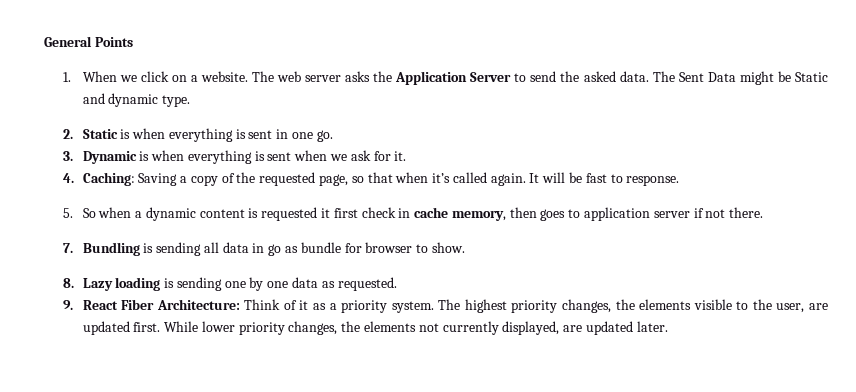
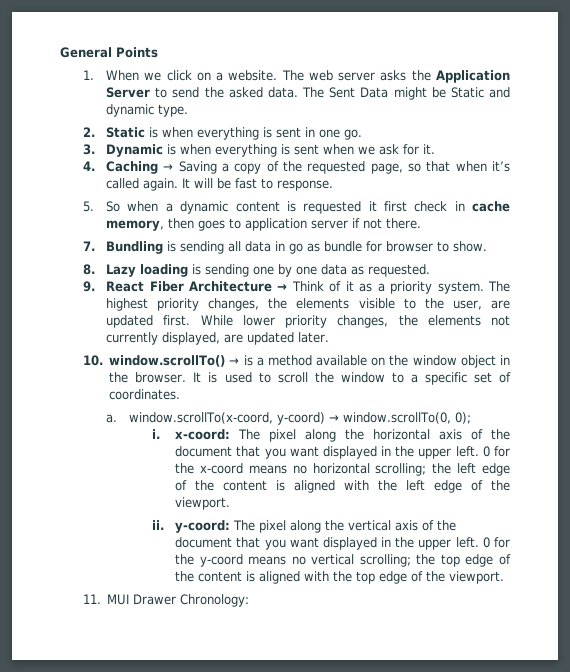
[82,172,135,186] Caching: -> [106,161,174,174] Caching →
[156,299,240,310] Architecture: -> [188,281,288,292] Architecture →
(668, 326) none -> [83,355,511,368] [109,372,511,385] [109,389,181,400] [106,412,472,425] [152,429,510,442] [175,446,510,459] [175,463,510,476] [175,480,510,493] [175,497,231,510] [152,520,457,533] [175,537,510,550] [175,554,511,567] [175,571,505,584] [83,594,250,607] // 10. window.scrollTo() → is a method available on the window object in the browser. It is used to scroll the window to a specific set of coordinates. // a. window.scrollTo(x-coord, y-coord) → window.scrollTo(0, 0); // i. x-coord: The pixel along the horizontal axis of the document that you want displayed in the upper left. 0 for the x-coord means no horizontal scrolling; the left edge of the content is aligned with the left edge of the viewport. // ii. y-coord: The pixel along the vertical axis of the document that you want displayed in the upper left. 0 for the y-coord means no vertical scrolling; the top edge of the content is aligned with the top edge of the viewport. // 11. MUI Drawer Chronology:

